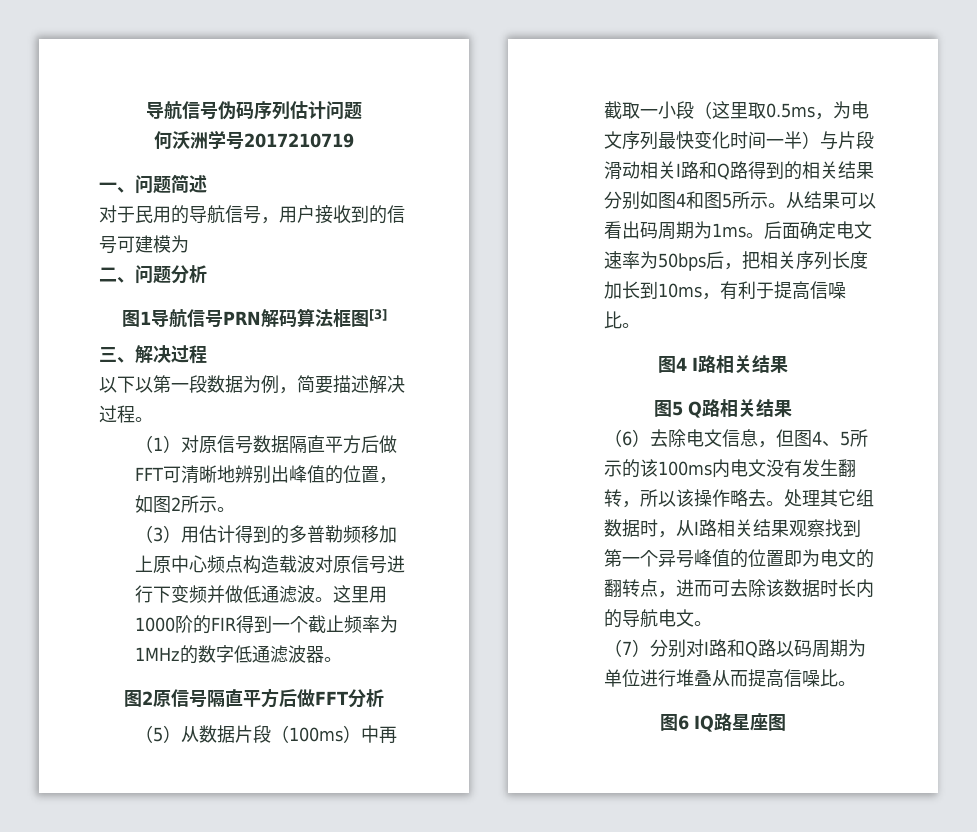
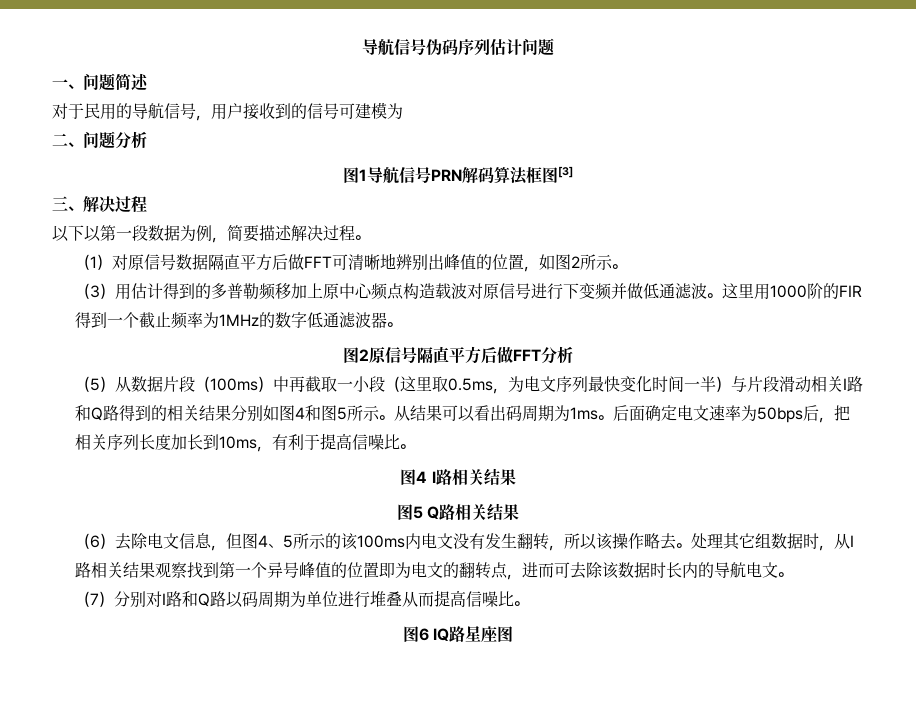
[154,130,354,150] // 何沃洲学号2017210719 -> (554, 46) none

